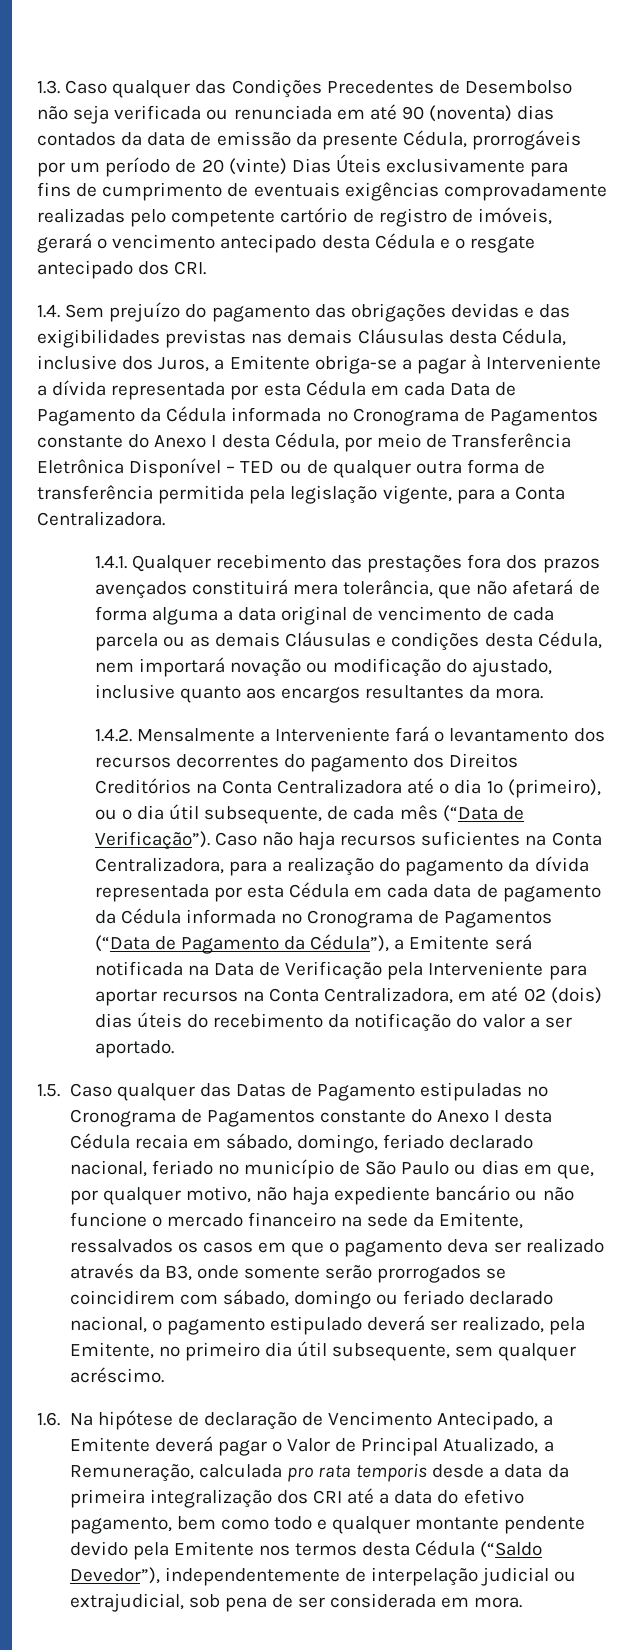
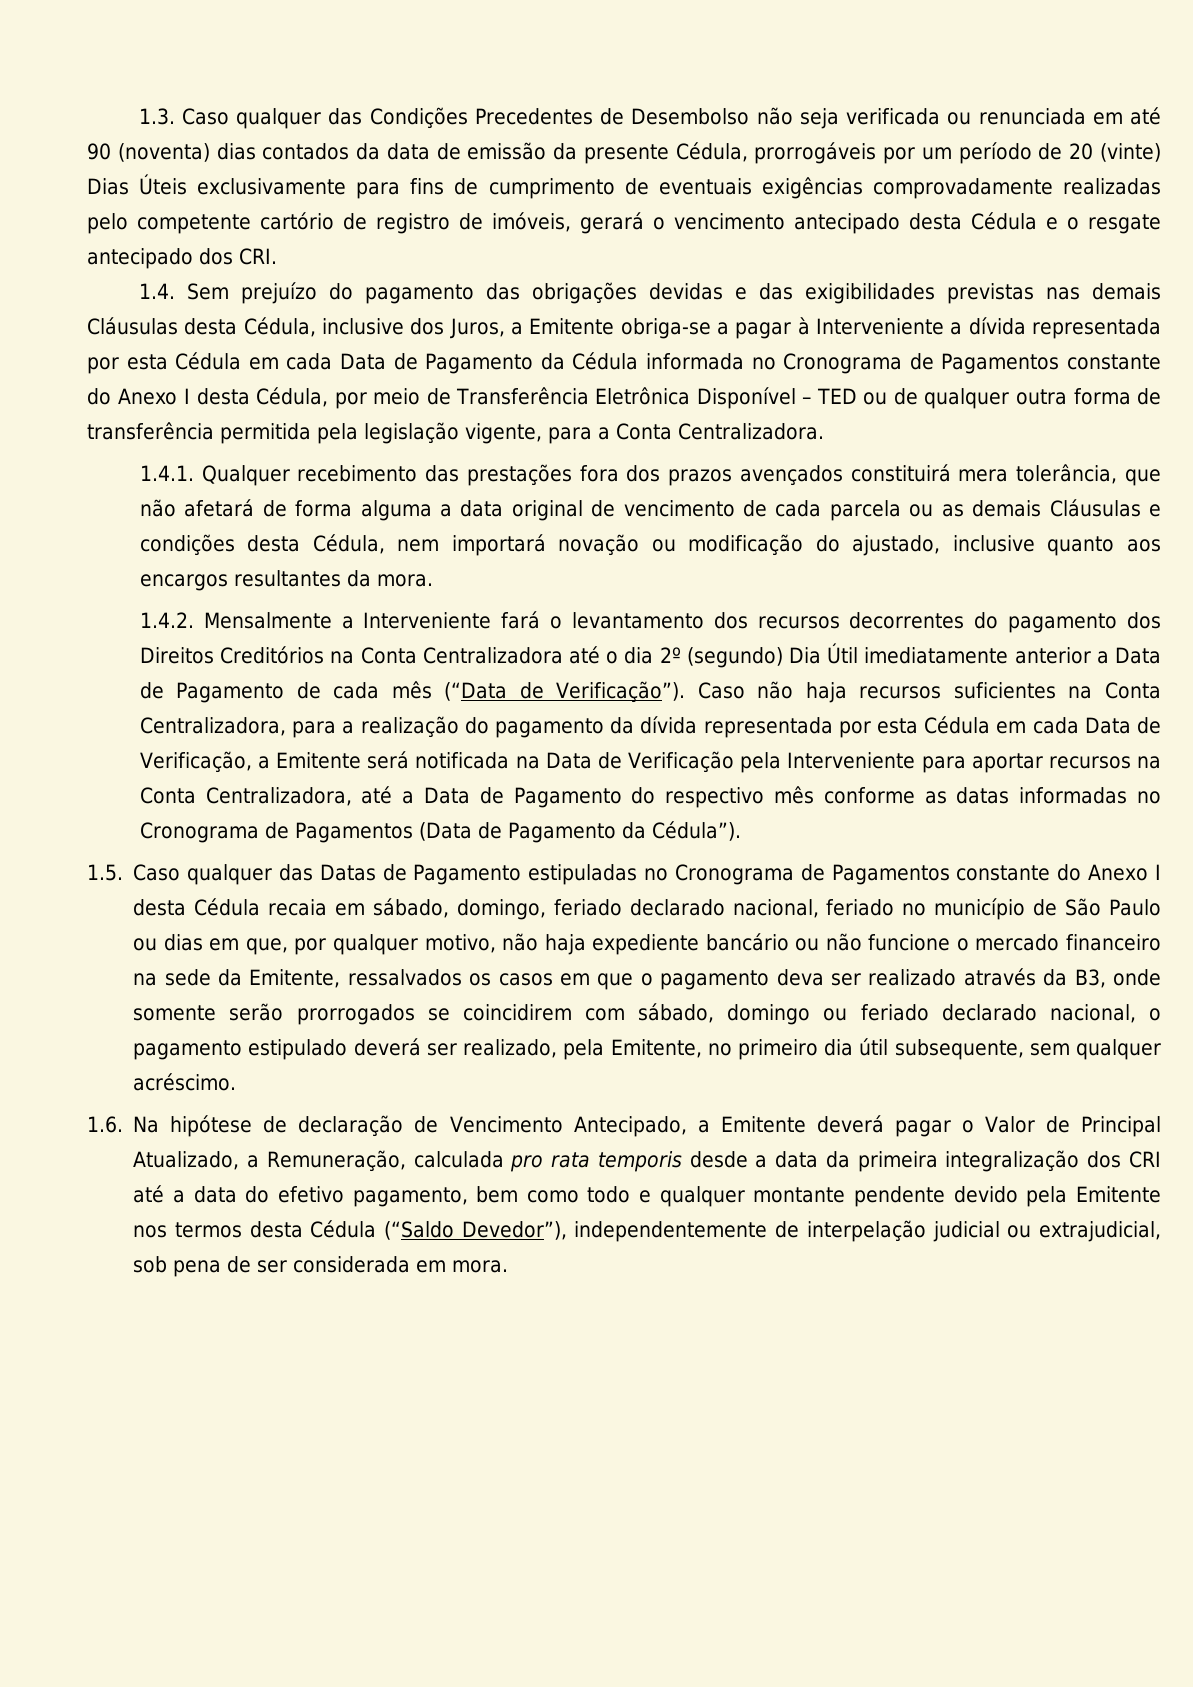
[486,779,601,798] [94,804,323,824] 1º (primeiro), ou o dia útil subsequente, -> [659,643,1161,668] [139,682,285,703] 2º (segundo) Dia Útil imediatamente anterior a Data de Pagamento
[433,884,601,902] [94,908,553,928] [94,934,390,954] data de pagamento da Cédula informada no Cronograma de Pagamentos (“Data de Pagamento da Cédula”), -> [1084,717,1161,734] [139,751,252,773] Data de Verificação,
[458,986,602,1004] [94,1012,572,1032] [94,1040,174,1058] em até 02 (dois) dias úteis do recebimento da notificação do valor a ser aportado. -> [361,786,1161,808] [139,821,741,843] até a Data de Pagamento do respectivo mês conforme as datas informadas no Cronograma de Pagamentos (Data de Pagamento da Cédula”).

